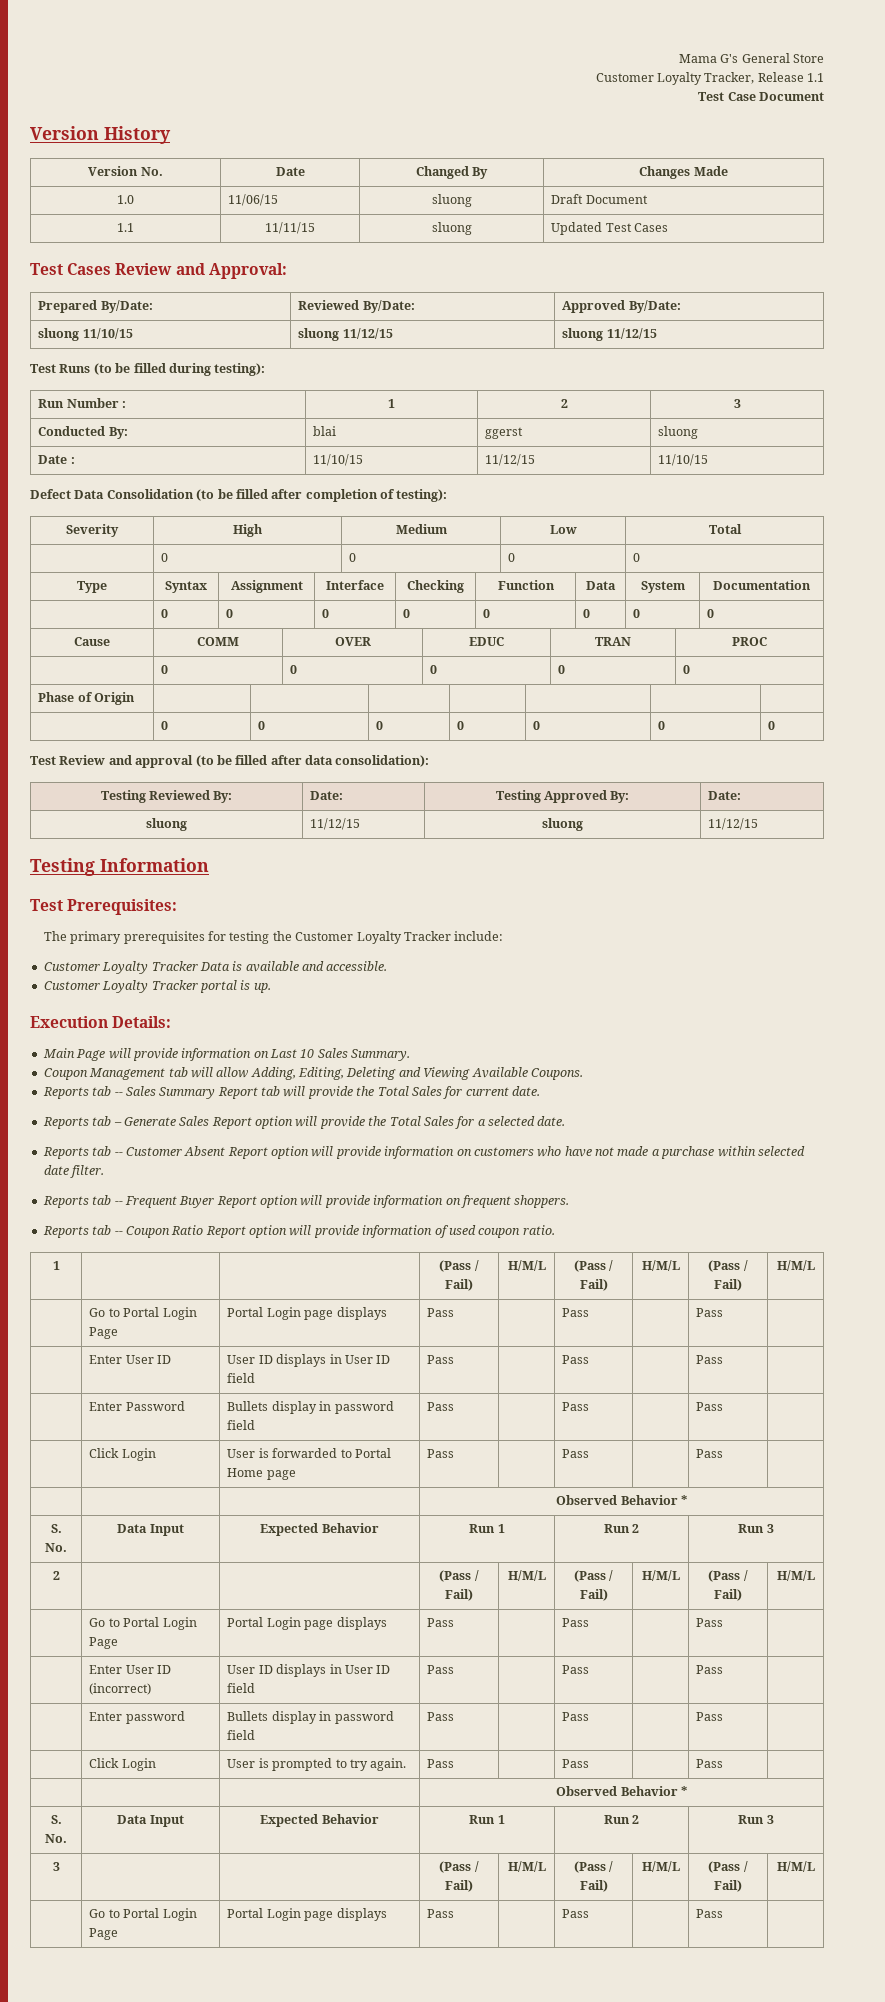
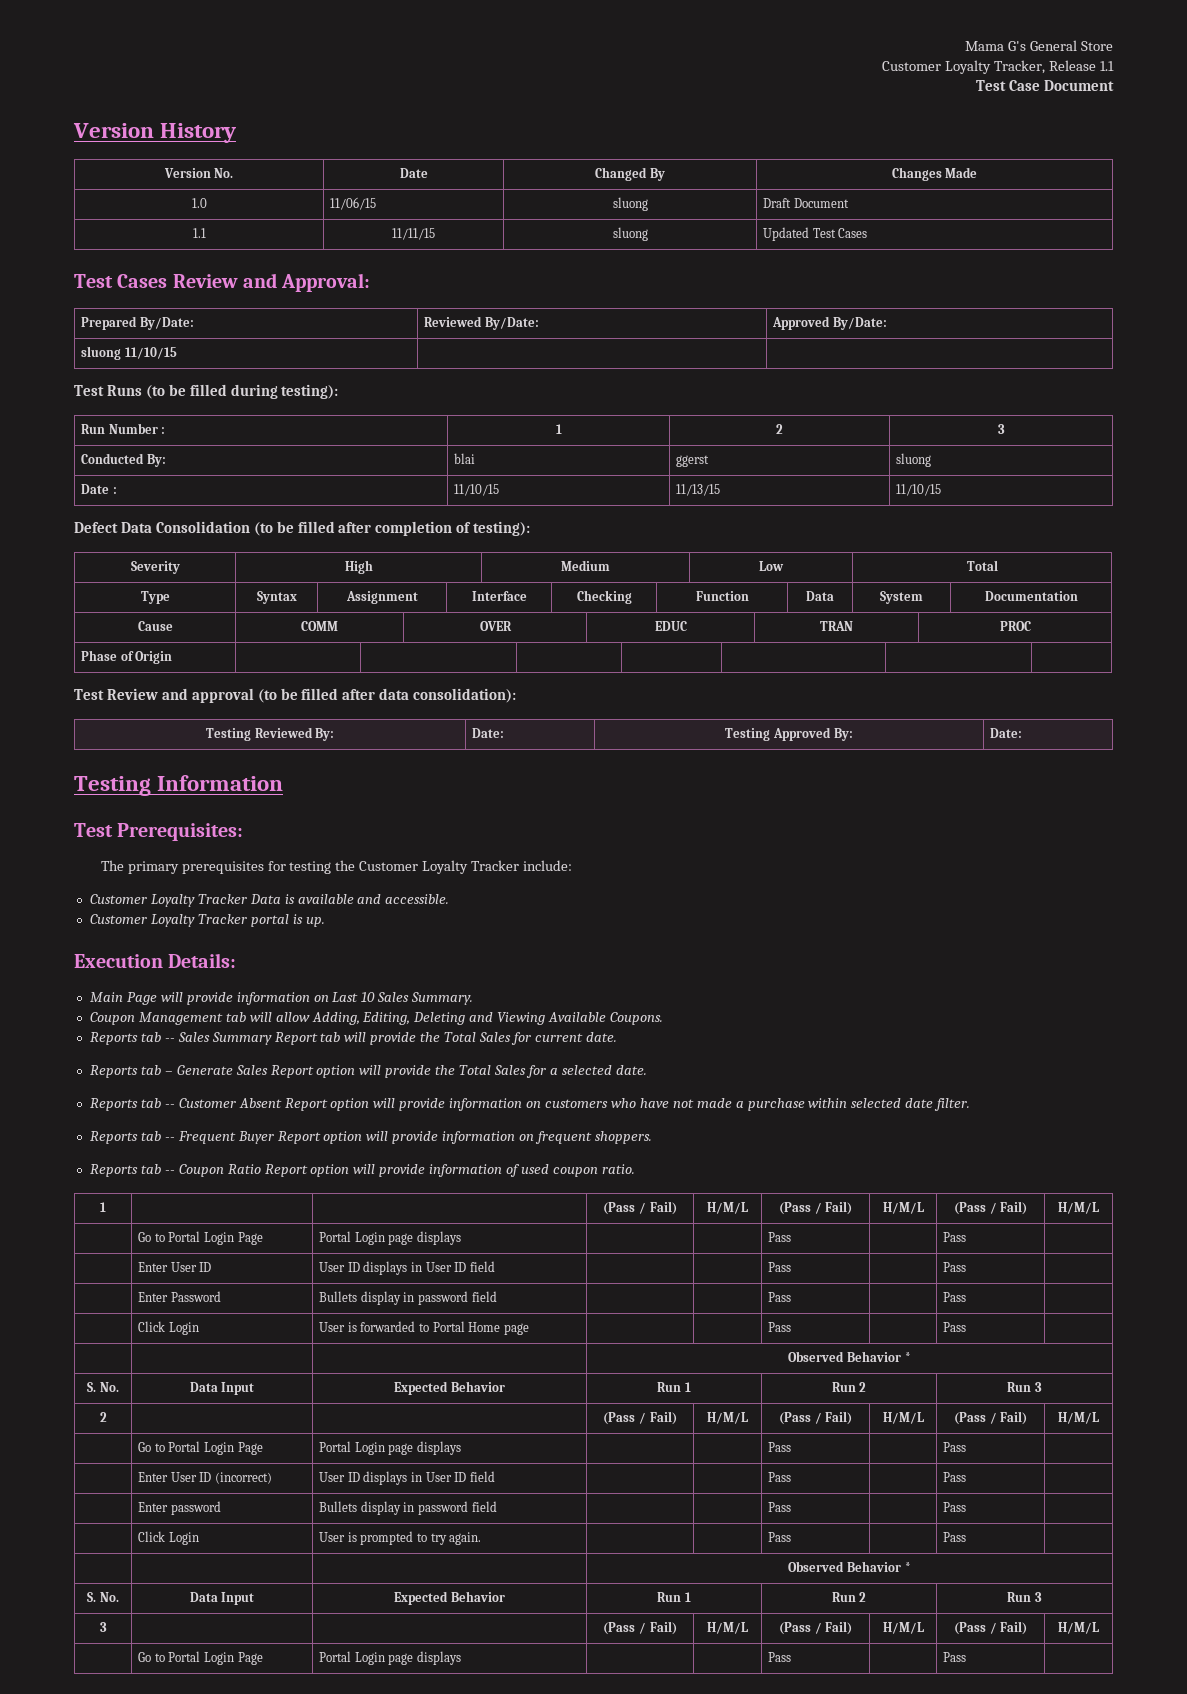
[298,328,393,341] [562,328,657,341] sluong 11/12/15 | sluong 11/12/15 -> (177, 353) |
[485,454,536,466] 11/12/15 -> [676,484,721,496] 11/13/15
[161,553,169,562] [349,553,357,562] [508,553,516,562] [633,553,641,562] // | 0 | 0 | 0 | 0 -> (998, 565) none
[161,609,169,618] [226,609,234,618] [322,609,330,618] [403,609,411,618] [483,609,491,618] [583,609,591,618] [633,609,641,618] [707,609,715,618] // | 0 | 0 | 0 | 0 | 0 | 0 | 0 | 0 -> (1078, 596) none
[161,665,169,674] [290,665,298,674] [430,665,438,674] [558,665,566,674] [683,665,691,674] [38,692,136,705] [161,721,169,730] [258,721,266,730] [376,721,384,730] [457,721,465,730] [533,721,541,730] [658,721,666,730] [768,721,776,730] | 0 | 0 | 0 | 0 | 0 // Phase of Origin | | | | | | | // | 0 | 0 | 0 | 0 | 0 | 0 | 0 -> [81,650,173,664] Phase of Origin | | | | | | |
[146,818,187,831] [310,818,361,830] [542,818,583,831] [708,818,759,830] // sluong | 11/12/15 | sluong | 11/12/15 -> (1023, 733) none
[427,1308,455,1317] Pass -> (461, 1238) none
[427,1355,455,1364] Pass -> (495, 1266) none
[427,1402,455,1411] Pass -> (497, 1296) none
[427,1449,455,1458] Pass -> (529, 1329) none
[427,1618,455,1627] Pass -> (461, 1448) none
[427,1665,455,1674] Pass -> (495, 1476) none
[427,1712,455,1721] Pass -> (497, 1506) none
[427,1759,455,1768] Pass -> (482, 1538) none
[427,1909,455,1918] Pass -> (461, 1658) none

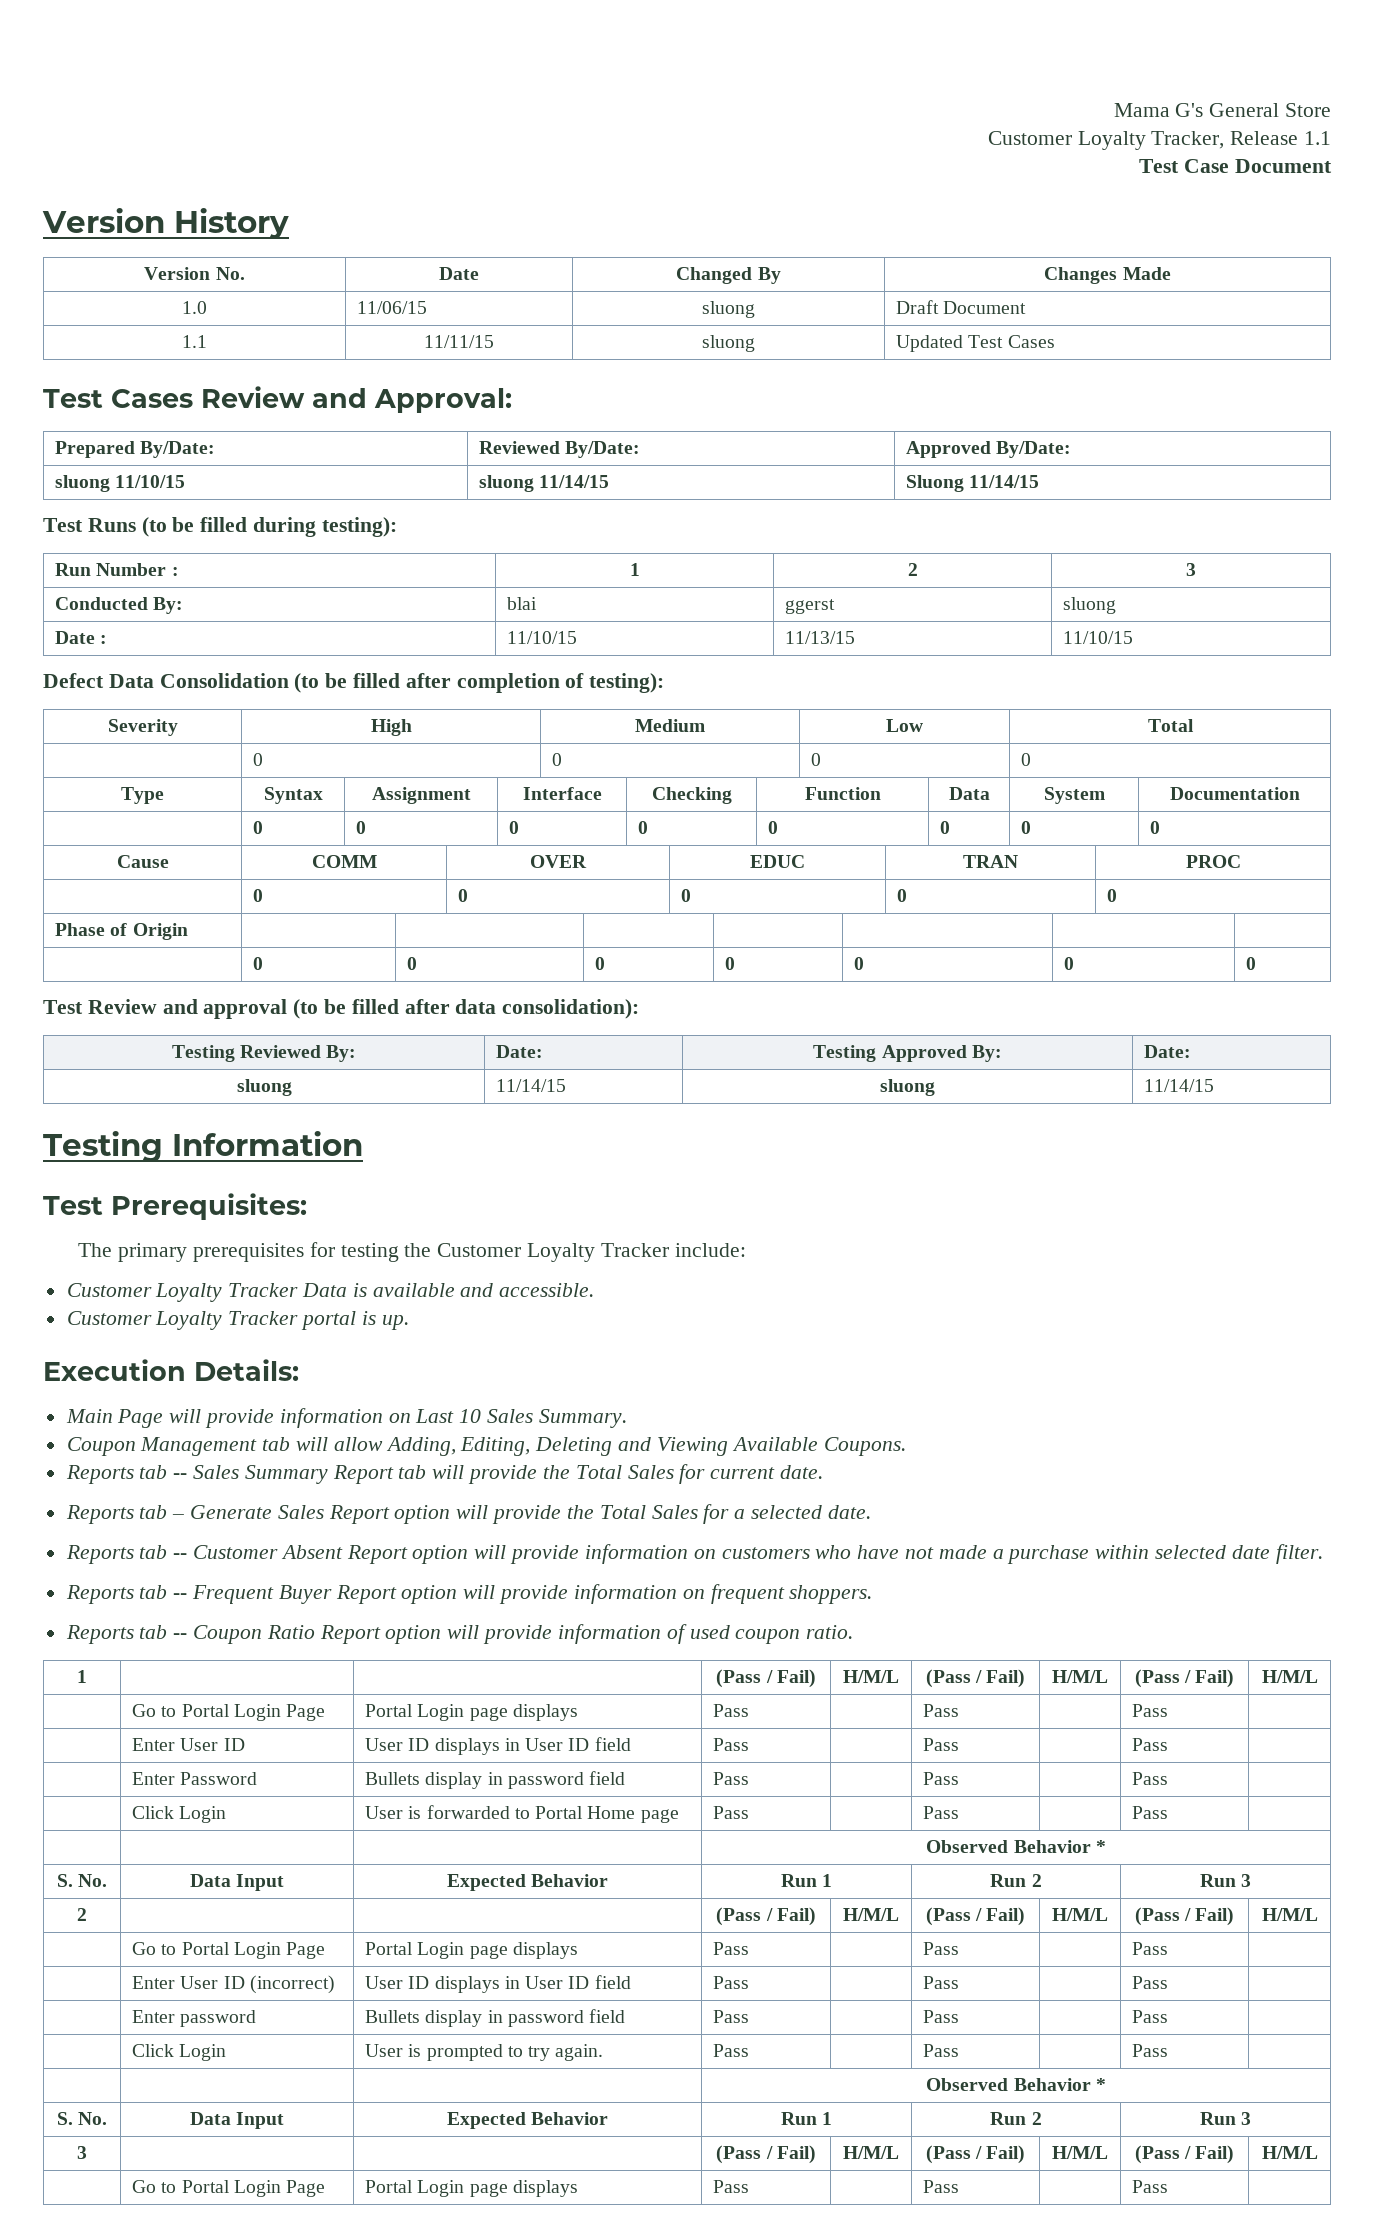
(177, 353) | -> [479,475,610,492] [906,475,1040,492] sluong 11/14/15 | Sluong 11/14/15
(998, 565) none -> [253,753,264,766] [552,753,563,766] [811,753,822,766] [1021,753,1032,766] // | 0 | 0 | 0 | 0
(1078, 596) none -> [253,821,264,834] [356,821,367,834] [509,821,520,834] [638,821,649,834] [768,821,779,834] [940,821,951,834] [1021,821,1032,834] [1150,821,1161,834] // | 0 | 0 | 0 | 0 | 0 | 0 | 0 | 0
[81,650,173,664] Phase of Origin | | | | | | | -> [253,889,264,902] [458,889,469,902] [681,889,692,902] [897,889,908,902] [1107,889,1118,902] [55,923,188,940] [253,957,264,970] [407,957,418,970] [595,957,606,970] [725,957,736,970] [854,957,865,970] [1064,957,1075,970] [1246,957,1257,970] | 0 | 0 | 0 | 0 | 0 // Phase of Origin | | | | | | | // | 0 | 0 | 0 | 0 | 0 | 0 | 0
(1023, 733) none -> [236,1079,292,1096] [496,1079,567,1092] [880,1079,935,1096] [1144,1079,1215,1092] // sluong | 11/14/15 | sluong | 11/14/15
(461, 1238) none -> [713,1704,750,1717] Pass
(495, 1266) none -> [713,1738,750,1751] Pass
(497, 1296) none -> [713,1772,750,1785] Pass
(529, 1329) none -> [713,1806,750,1819] Pass
(461, 1448) none -> [713,1942,750,1955] Pass
(495, 1476) none -> [713,1976,750,1989] Pass
(497, 1506) none -> [713,2010,750,2023] Pass
(482, 1538) none -> [713,2044,750,2057] Pass
(461, 1658) none -> [713,2180,750,2193] Pass

